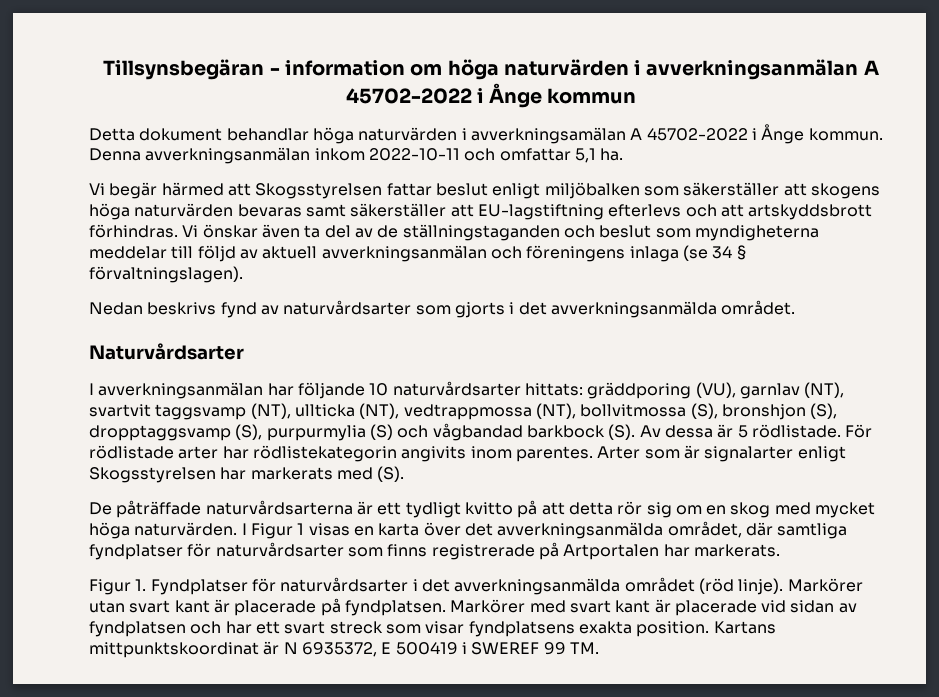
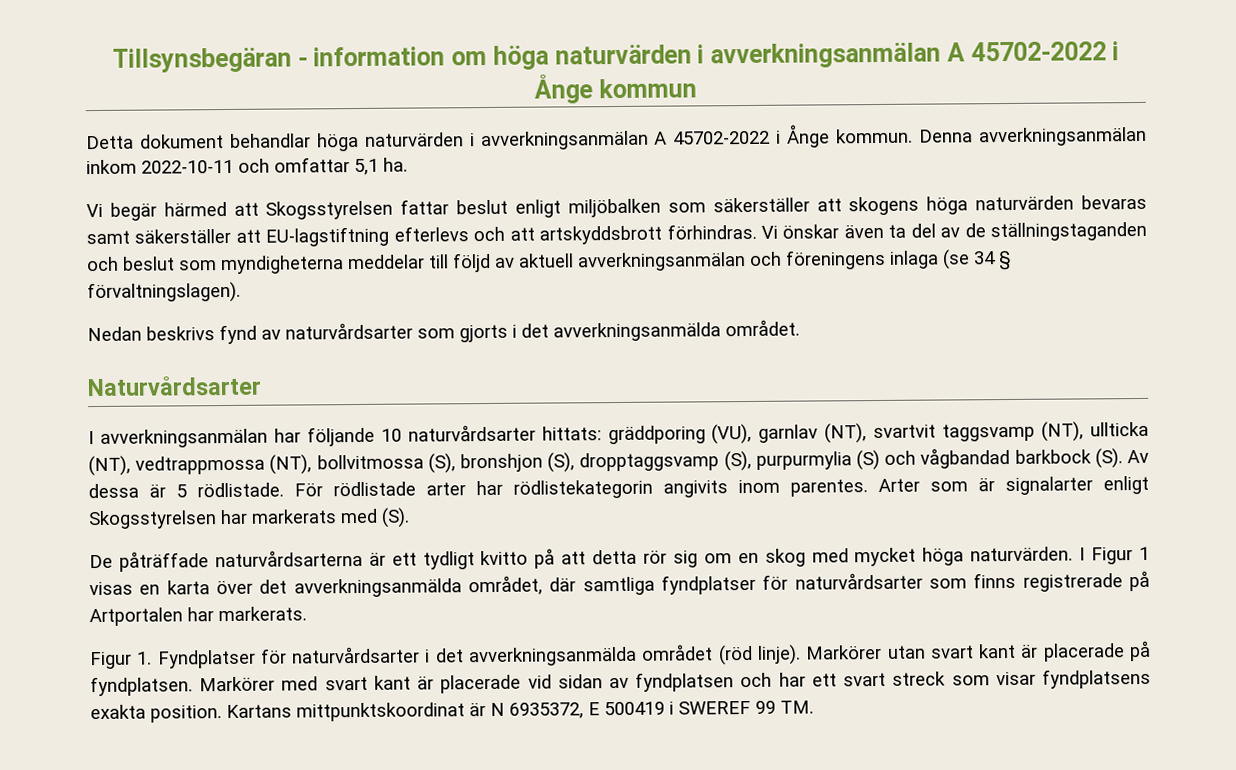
[470,127,626,144] avverkningsamälan -> [480,130,649,151] avverkningsanmälan

